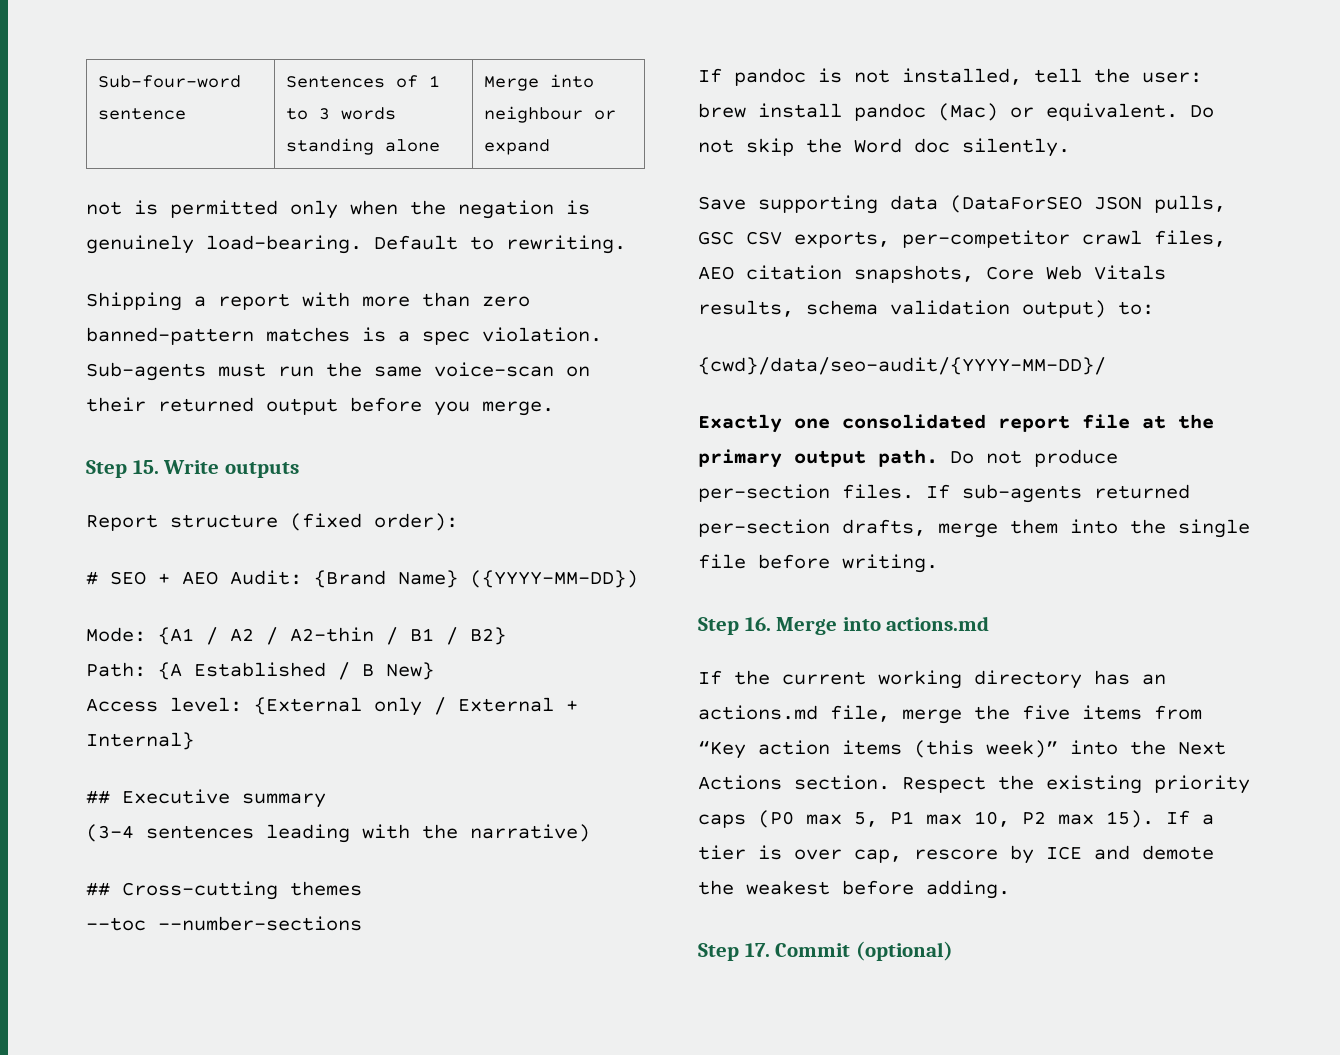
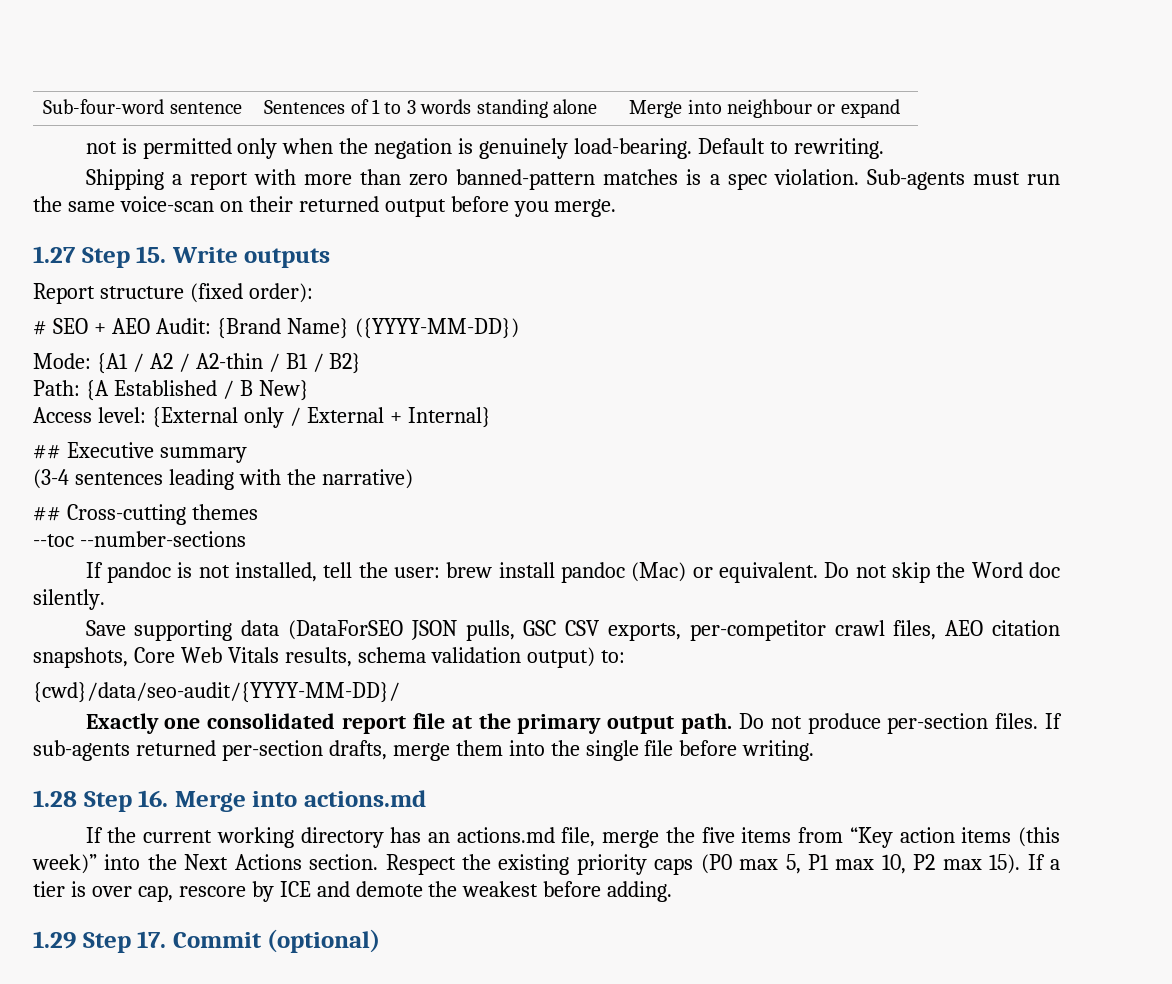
(554, 408) none -> [33,246,76,263] 1.27
(938, 563) none -> [33,790,77,807] 1.28
(1010, 889) none -> [33,931,76,949] 1.29

